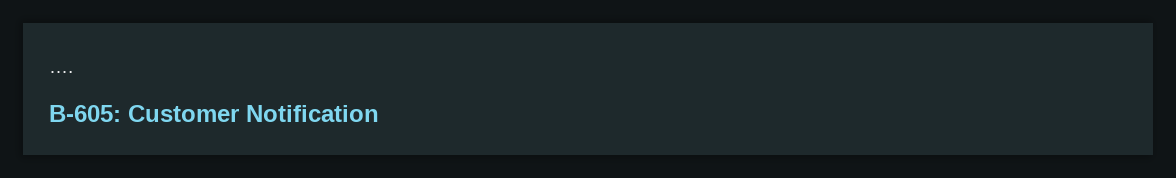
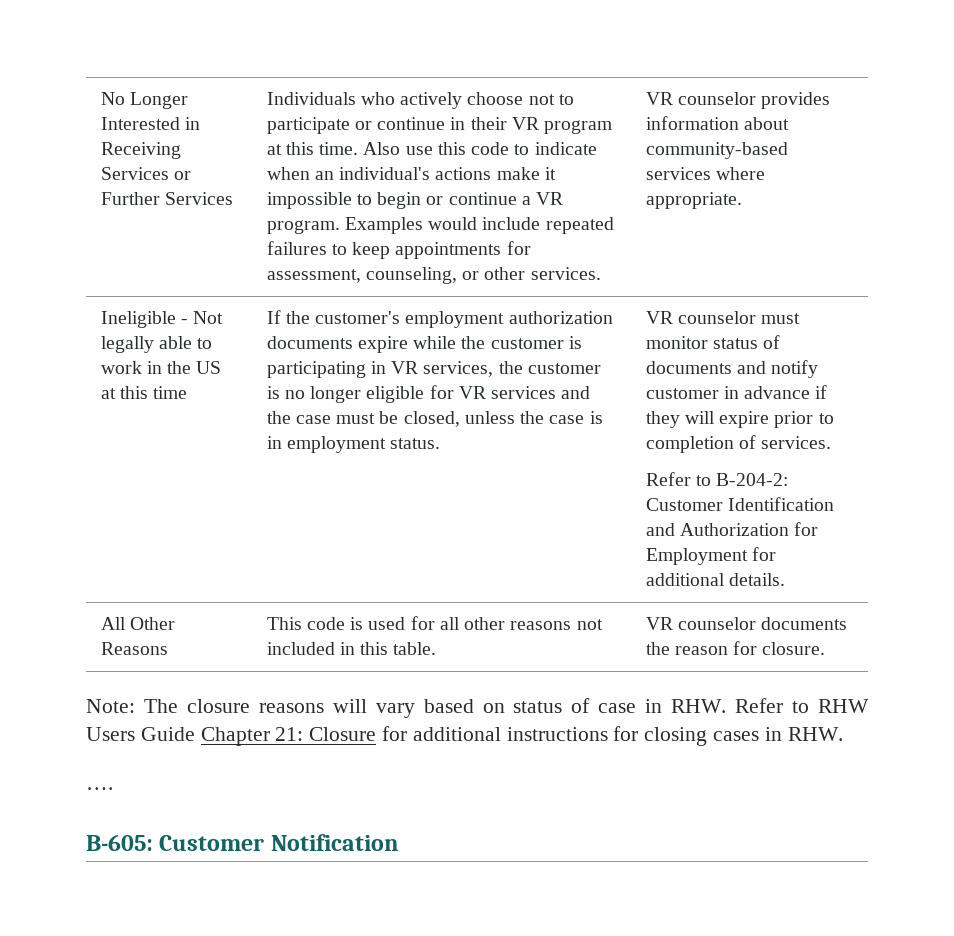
(49, 72) none -> [100,92,188,109] [100,117,200,130] [100,142,181,159] [100,167,191,180] [100,192,233,205] [266,92,574,109] [266,117,613,134] [266,142,597,155] [266,167,556,180] [266,192,564,209] [266,217,614,234] [266,241,531,259] [266,267,601,284] [645,92,831,109] [645,116,789,130] [645,142,788,159] [645,167,765,180] [645,192,742,209] [100,311,224,328] [100,336,213,353] [100,361,222,374] [100,386,188,399] [266,310,613,328] [266,336,582,353] [266,361,601,378] [266,385,591,403] [266,411,603,427] [266,436,441,453] [645,311,801,324] [645,335,781,349] [645,360,819,378] [645,385,828,399] [645,411,834,428] [645,435,832,453] [645,472,789,486] [645,497,834,511] [645,522,819,536] [645,547,776,565] [645,573,785,586] [100,617,175,630] [100,642,168,655] [266,616,603,630] [266,642,437,655] [645,617,848,630] [645,641,826,655] [86,698,869,718] [86,726,843,746] No Longer Interested in Receiving Services or Further Services | Individuals who actively choose not to participate or continue in their VR program at this time. Also use this code to indicate when an individual's actions make it impossible to begin or continue a VR program. Examples would include repeated failures to keep appointments for assessment, counseling, or other services. | VR counselor provides information about community-based services where appropriate. // Ineligible - Not legally able to work in the US at this time | If the customer's employment authorization documents expire while the customer is participating in VR services, the customer is no longer eligible for VR services and the case must be closed, unless the case is in employment status. | VR counselor must monitor status of documents and notify customer in advance if they will expire prior to completion of services. // Refer to B-204-2: Customer Identification and Authorization for Employment for additional details. // All Other Reasons | This code is used for all other reasons not included in this table. | VR counselor documents the reason for closure. // Note: The closure reasons will vary based on status of case in RHW. Refer to RHW Users Guide Chapter 21: Closure for additional instructions for closing cases in RHW. //

